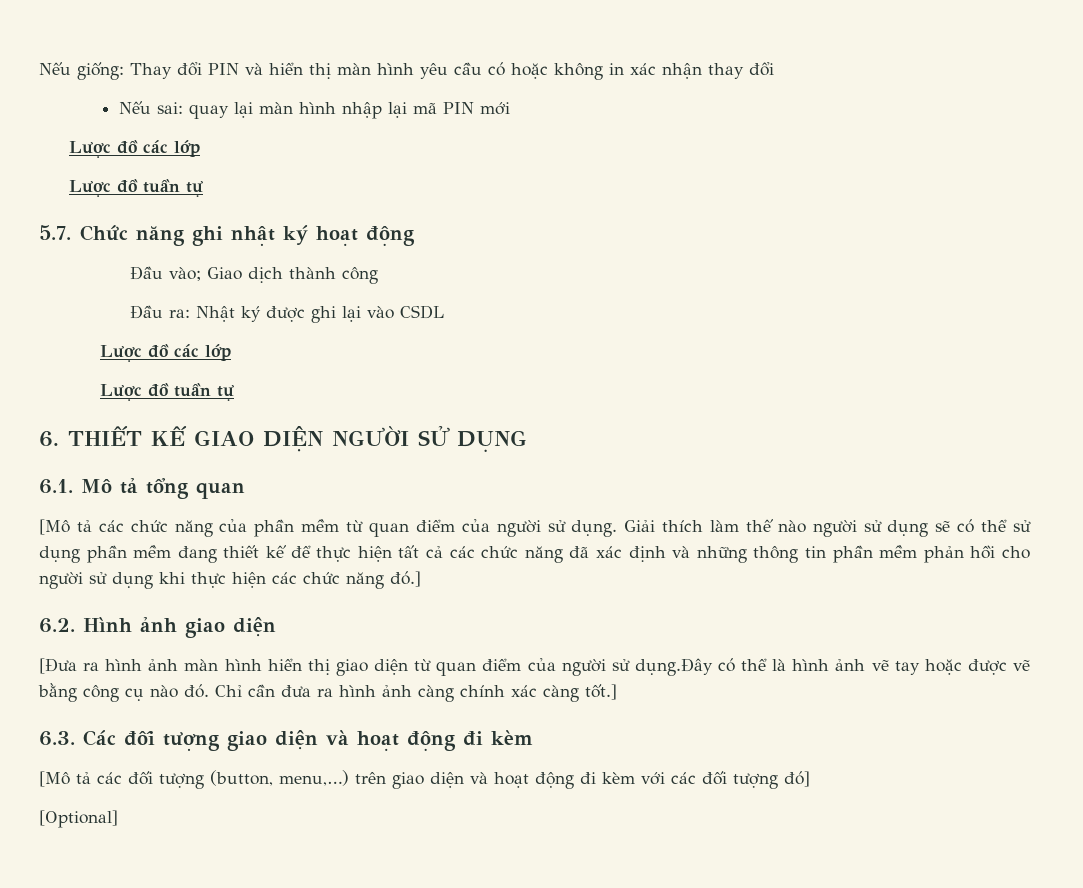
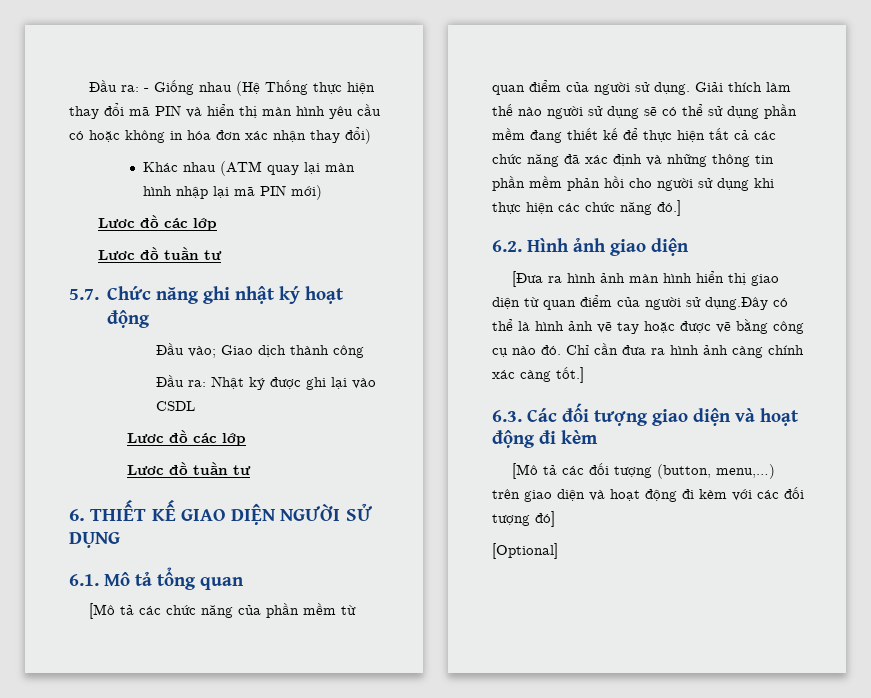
[39,62,202,80] Nếu giống: Thay đổi -> [88,80,375,96] [69,103,150,119] Đầu ra: - Giống nhau (Hệ Thống thực hiện thay đổi mã
(624, 69) none -> [187,130,241,140] hóa đơn
[749,62,774,76] [118,101,183,114] đổi // Nếu sai: -> [345,127,371,144] [143,161,263,176] đổi) // Khác nhau (ATM
[479,102,510,115] mới -> [291,185,323,200] mới)

